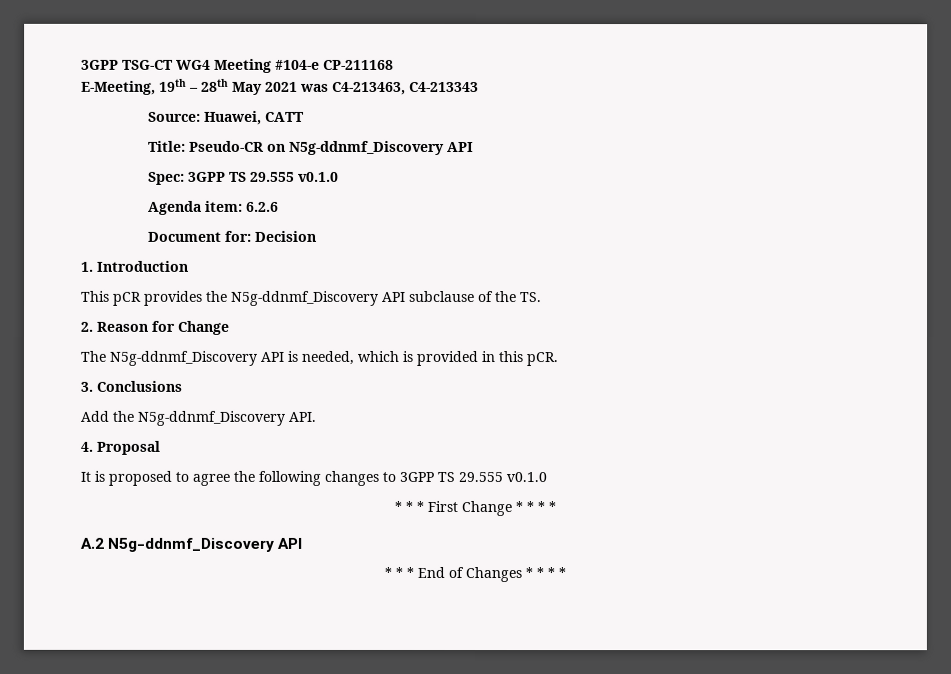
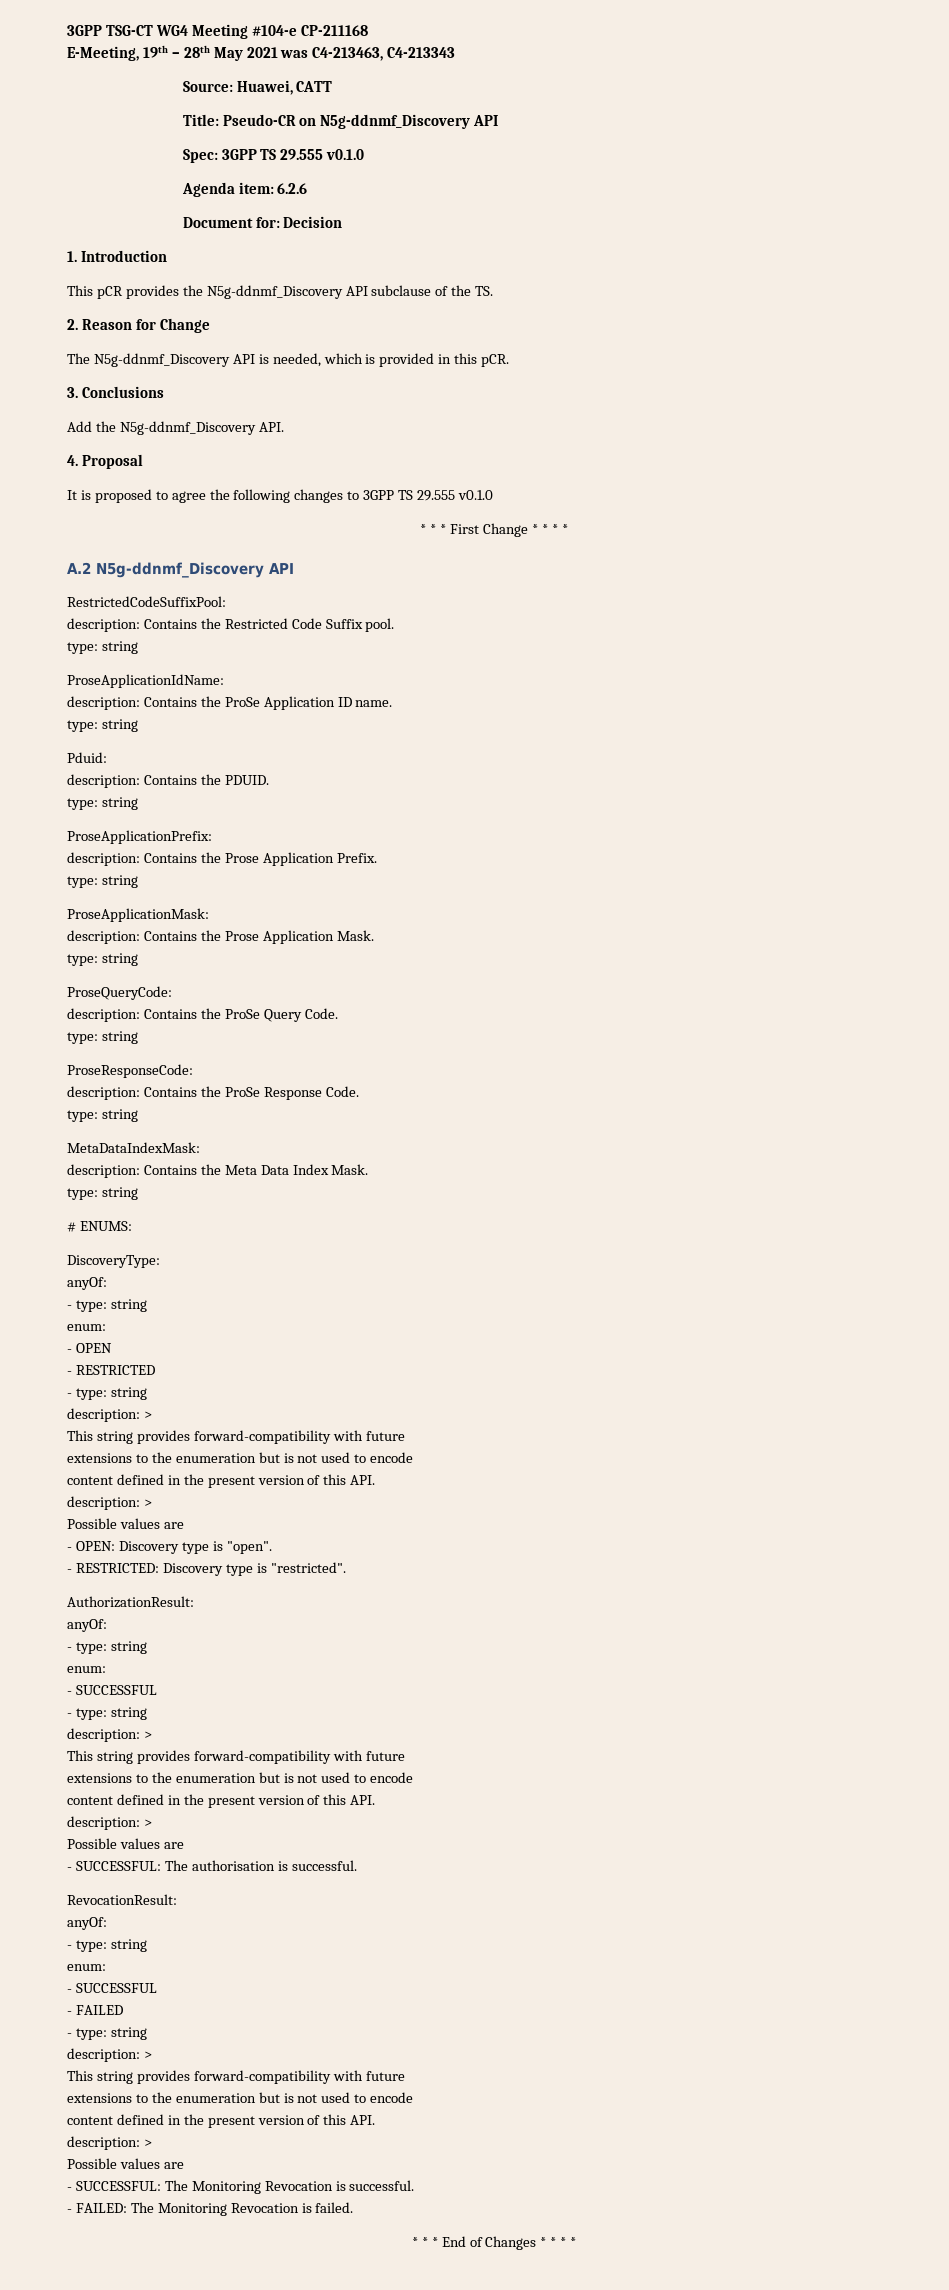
(303, 543) none -> [67,596,226,607] [67,618,395,632] [67,641,138,654] [67,674,224,688] [67,696,393,710] [67,719,138,732] [67,752,107,763] [67,774,269,788] [67,797,138,810] [67,830,212,844] [67,852,377,866] [67,875,138,888] [67,908,209,922] [67,930,374,944] [67,953,138,966] [67,986,172,1000] [67,1008,338,1022] [67,1031,138,1044] [67,1064,193,1078] [67,1086,359,1100] [67,1109,138,1122] [67,1142,200,1153] [67,1164,369,1178] [67,1187,138,1200] [67,1221,132,1232] [67,1255,160,1268] [67,1277,107,1290] [67,1299,147,1312] [67,1324,106,1331] [67,1343,112,1353] [67,1365,155,1375] [67,1387,147,1400] [67,1408,152,1422] [67,1430,405,1444] [67,1452,414,1463] [67,1474,376,1488] [67,1496,152,1510] [67,1518,184,1529] [67,1541,272,1554] [67,1562,346,1576] [67,1596,194,1608] [67,1619,107,1632] [67,1641,147,1654] [67,1666,106,1673] [67,1685,157,1695] [67,1707,147,1720] [67,1728,152,1742] [67,1750,405,1764] [67,1772,414,1783] [67,1794,376,1808] [67,1816,152,1830] [67,1838,184,1849] [67,1860,357,1871] [67,1894,177,1905] [67,1917,107,1930] [67,1939,147,1952] [67,1964,106,1971] [67,1983,157,1993] [67,2005,123,2015] [67,2027,147,2040] [67,2048,152,2062] [67,2070,405,2084] [67,2092,414,2103] [67,2114,376,2128] [67,2136,152,2150] [67,2158,184,2169] [67,2180,415,2194] [67,2202,354,2216] // RestrictedCodeSuffixPool: // description: Contains the Restricted Code Suffix pool. // type: string // ProseApplicationIdName: // description: Contains the ProSe Application ID name. // type: string // Pduid: // description: Contains the PDUID. // type: string // ProseApplicationPrefix: // description: Contains the Prose Application Prefix. // type: string // ProseApplicationMask: // description: Contains the Prose Application Mask. // type: string // ProseQueryCode: // description: Contains the ProSe Query Code. // type: string // ProseResponseCode: // description: Contains the ProSe Response Code. // type: string // MetaDataIndexMask: // description: Contains the Meta Data Index Mask. // type: string // # ENUMS: // DiscoveryType: // anyOf: // - type: string // enum: // - OPEN // - RESTRICTED // - type: string // description: > // This string provides forward-compatibility with future // extensions to the enumeration but is not used to encode // content defined in the present version of this API. // description: > // Possible values are // - OPEN: Discovery type is "open". // - RESTRICTED: Discovery type is "restricted". // AuthorizationResult: // anyOf: // - type: string // enum: // - SUCCESSFUL // - type: string // description: > // This string provides forward-compatibility with future // extensions to the enumeration but is not used to encode // content defined in the present version of this API. // description: > // Possible values are // - SUCCESSFUL: The authorisation is successful. // RevocationResult: // anyOf: // - type: string // enum: // - SUCCESSFUL // - FAILED // - type: string // description: > // This string provides forward-compatibility with future // extensions to the enumeration but is not used to encode // content defined in the present version of this API. // description: > // Possible values are // - SUCCESSFUL: The Monitoring Revocation is successful. // - FAILED: The Monitoring Revocation is failed.

